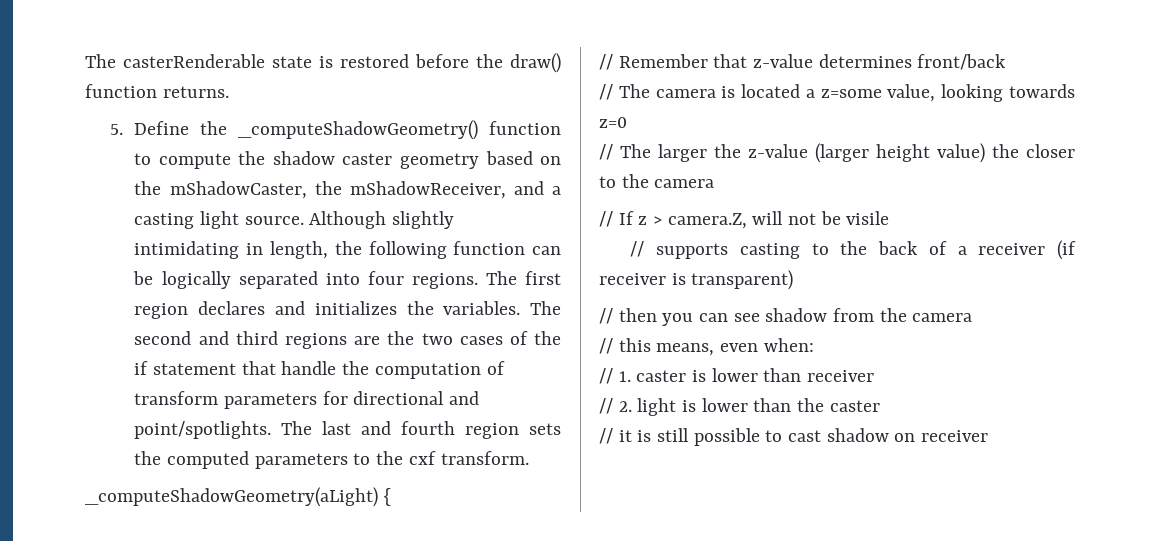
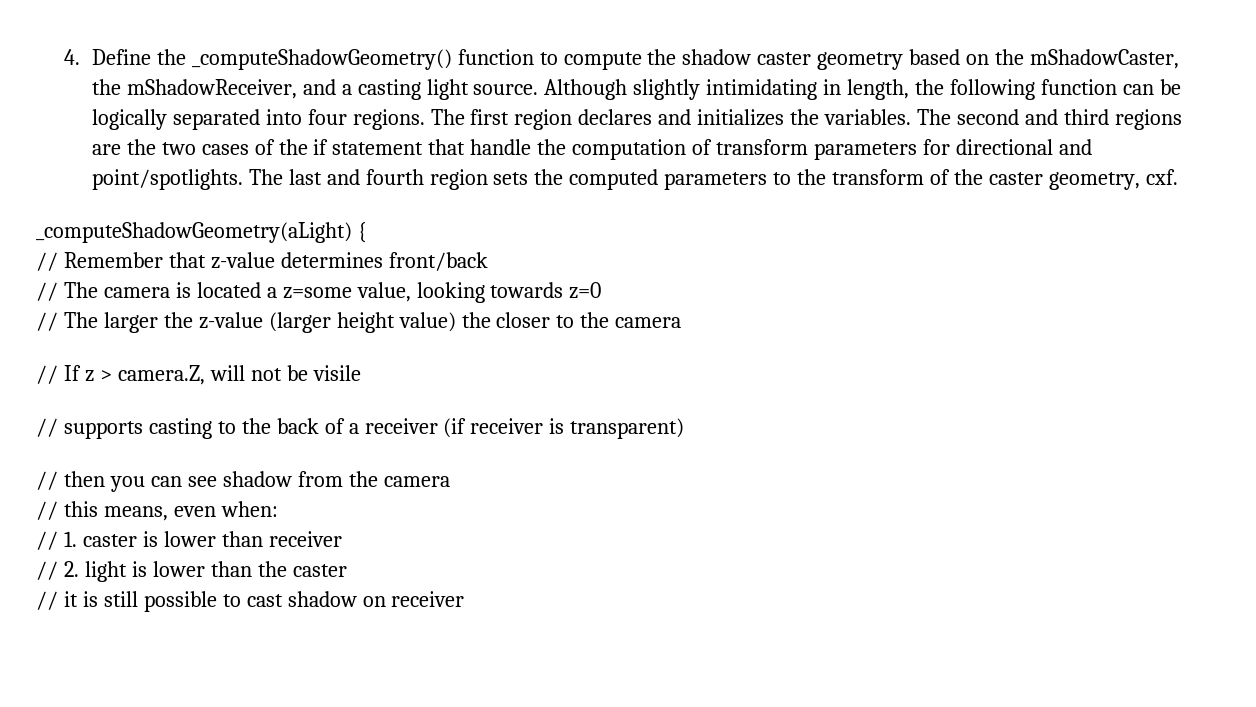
[85,53,561,73] [85,84,229,98] [109,124,123,135] The casterRenderable state is restored before the draw() function returns. // 5. -> [63,49,80,65] 4.
[408,451,529,465] cxf transform. -> [832,169,1178,190] transform of the caster geometry, cxf.

